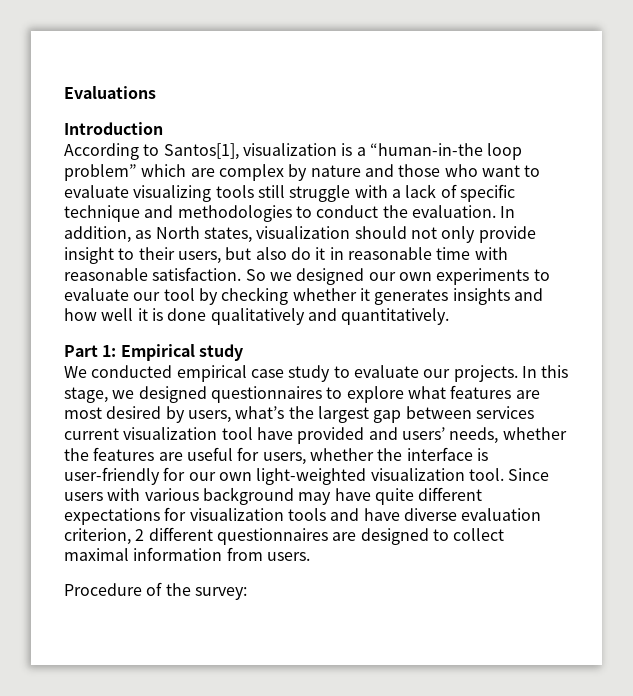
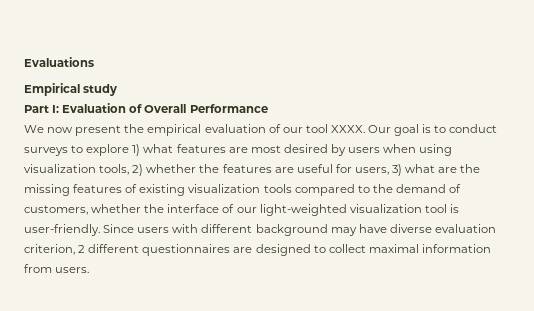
[64,122,163,135] [64,143,523,160] [64,164,541,181] [64,184,515,202] [64,205,516,222] [64,226,536,243] [64,247,508,264] [64,267,550,285] [64,287,543,305] [64,308,450,325] [64,344,243,361] [64,365,569,382] [64,386,322,403] Introduction // According to Santos[1], visualization is a “human-in-the loop problem” which are complex by nature and those who want to evaluate visualizing tools still struggle with a lack of specific technique and methodologies to conduct the evaluation. In addition, as North states, visualization should not only provide insight to their users, but also do it in reasonable time with reasonable satisfaction. So we designed our own experiments to evaluate our tool by checking whether it generates insights and how well it is done qualitatively and quantitatively. // Part 1: Empirical study // We conducted empirical case study to evaluate our projects. In this stage, we designed questionnaires -> [24,83,118,96] [24,103,268,113] [24,124,498,136] [24,147,68,156] Empirical study // Part I: Evaluation of Overall Performance // We now present the empirical evaluation of our tool XXXX. Our goal is to conduct surveys
(404, 394) none -> [132,144,141,156] 1)
[187,406,534,423] [64,427,499,444] users, what’s the largest gap between services current visualization tool have provided and users’ needs, -> [348,144,453,156] [24,164,144,176] users when using visualization tools, 2)
[309,447,488,461] [64,467,504,485] whether the interface is user-friendly for our own light-weighted visualization tool. -> [392,164,481,176] [24,184,462,196] [24,204,459,216] [24,224,100,236] 3) what are the missing features of existing visualization tools compared to the demand of customers, whether the interface of our light-weighted visualization tool is user-friendly.
[144,488,199,501] various -> [201,224,253,233] different
[374,487,483,505] [64,507,400,525] quite different expectations for visualization tools and have -> (387, 228) none
[64,582,247,600] // Procedure of the survey: -> (90, 270) none

